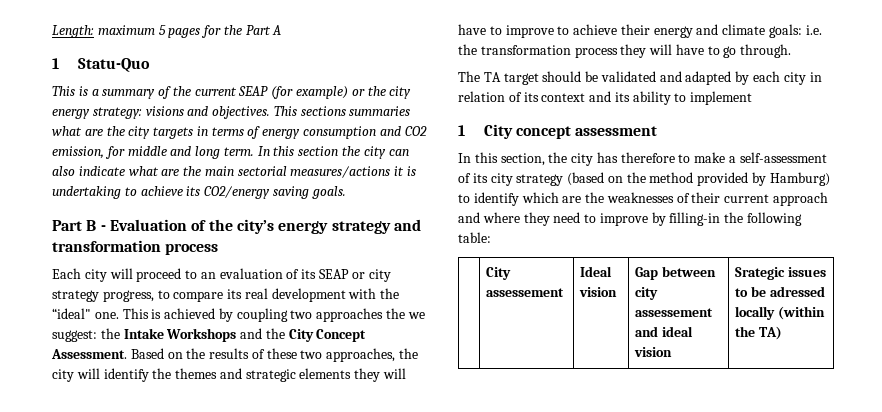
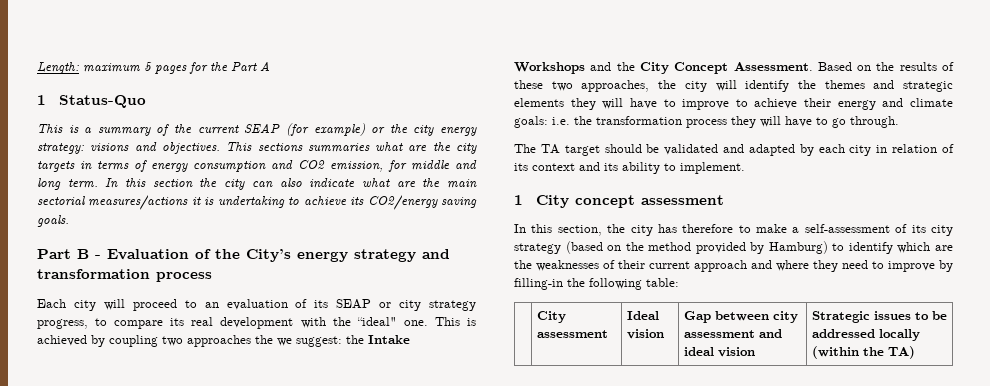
[77,58,150,72] Statu-Quo -> [58,95,146,108] Status-Quo
[236,219,274,234] city’s -> [246,249,291,262] City’s
[690,91,753,105] implement -> [680,162,745,174] implement.
[486,288,565,297] assessement -> [536,330,608,338] assessment
[635,308,714,317] assessement -> [683,330,755,338] assessment
[735,267,786,280] Srategic -> [811,311,870,323] Strategic
[769,286,825,297] adressed -> [811,329,875,338] addressed

